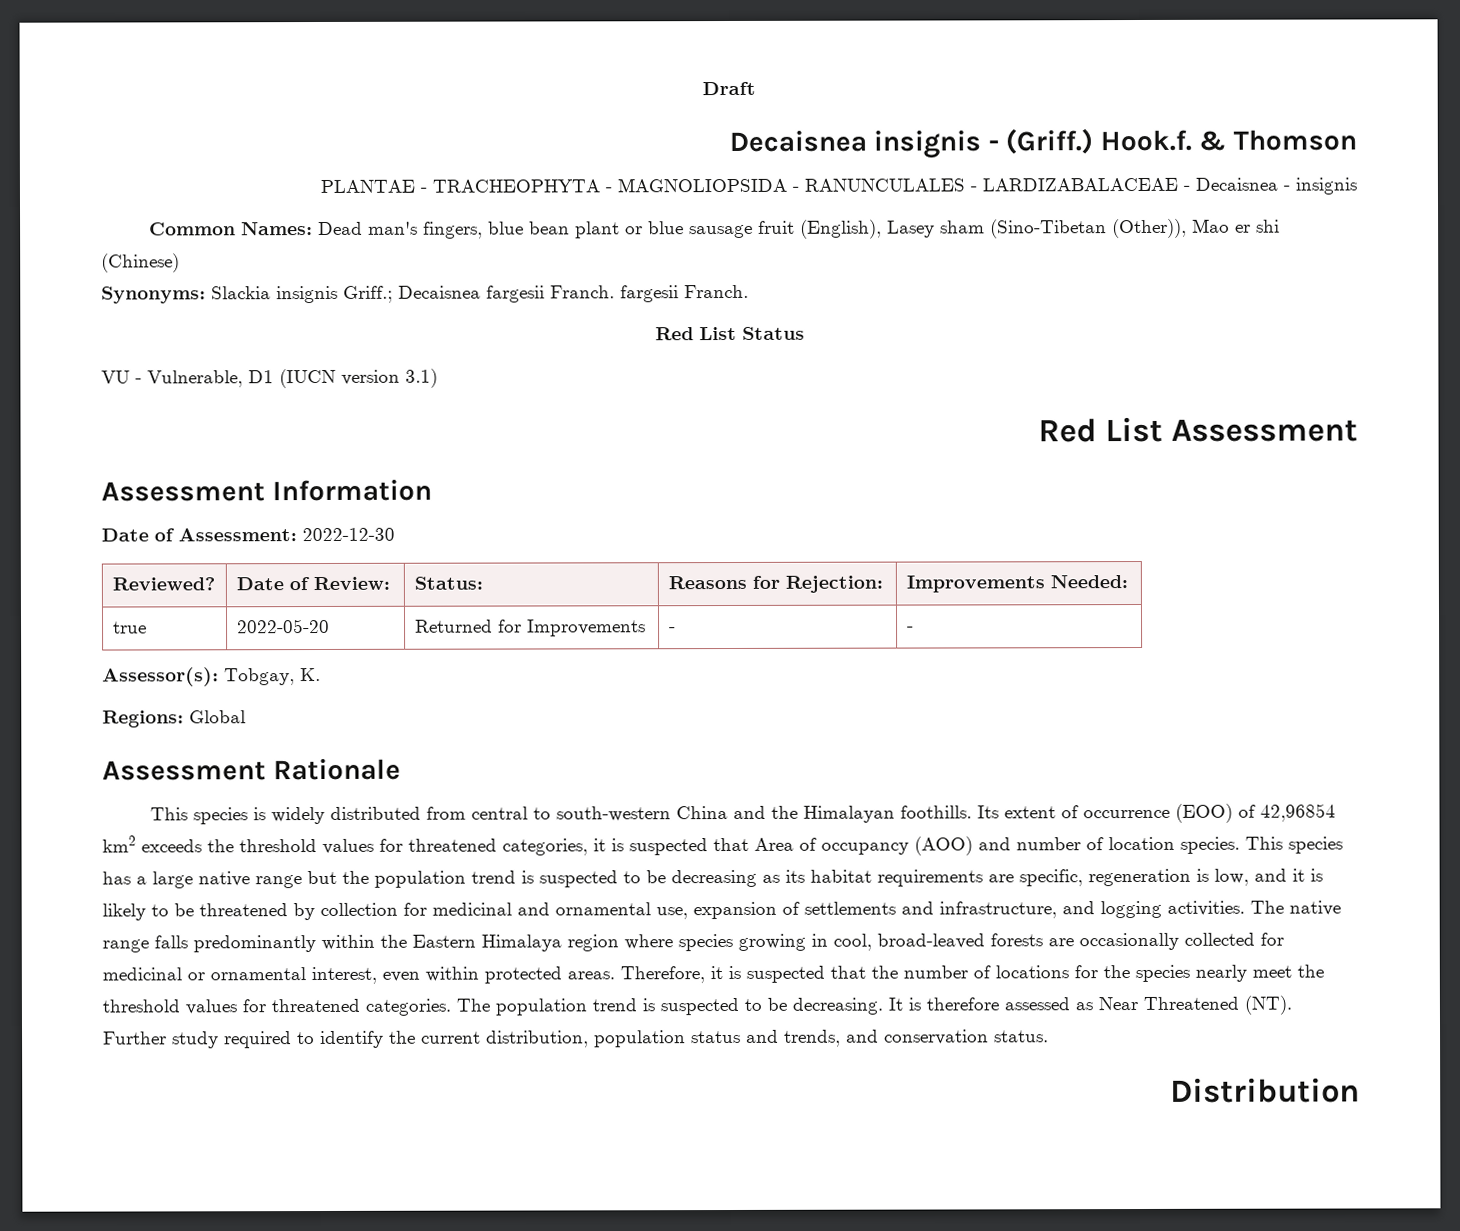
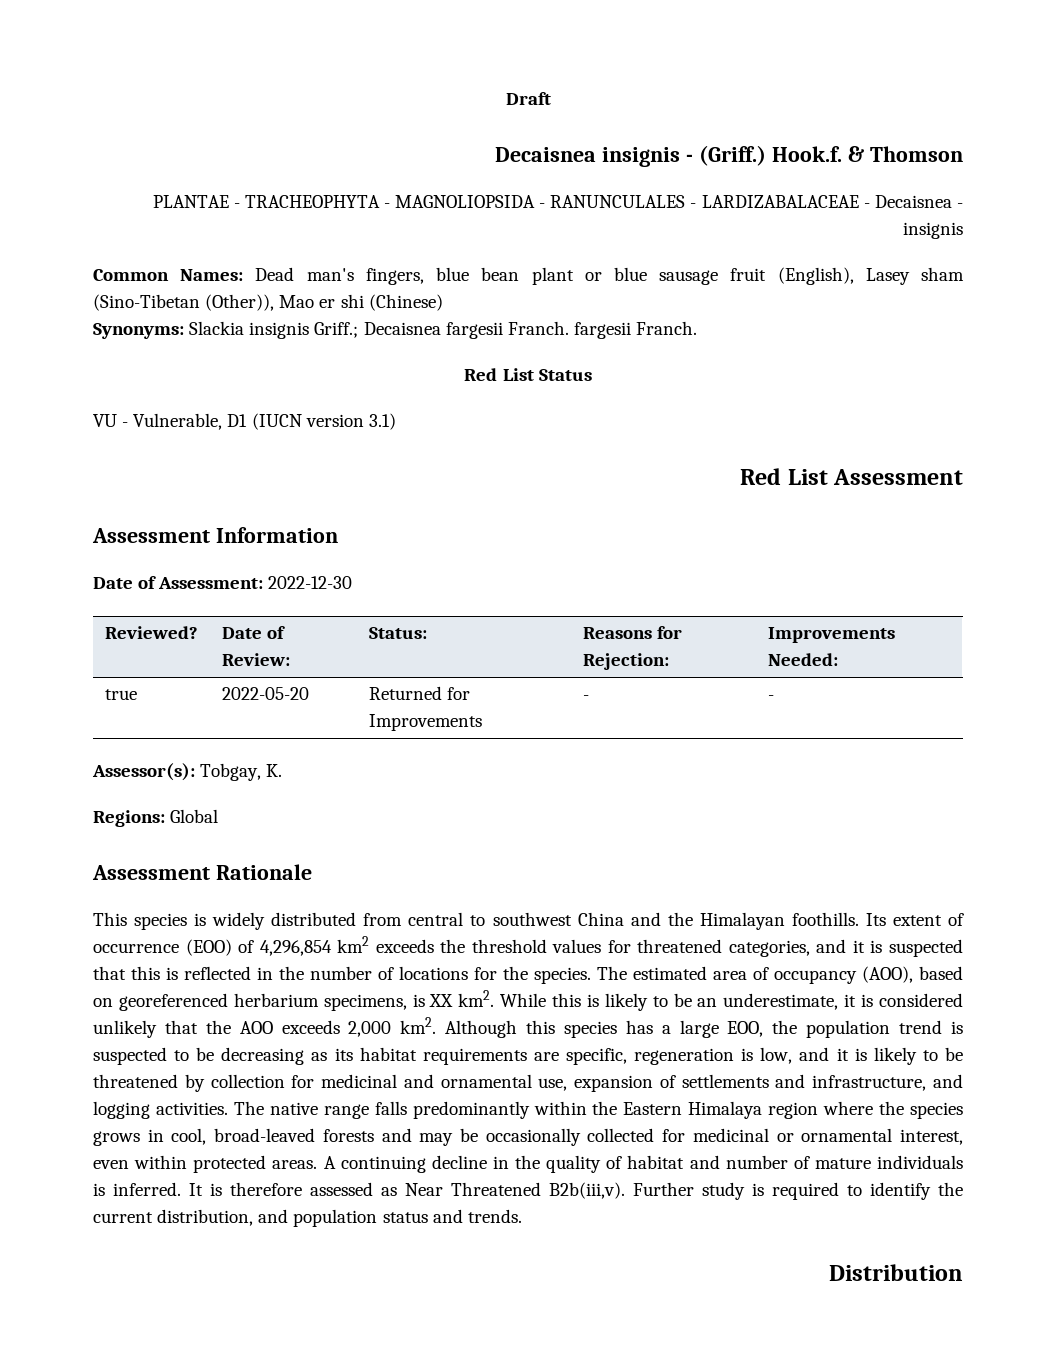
[555,806,671,822] south-western -> [492,912,572,926] southwest
[1259,803,1336,822] 42,96854 -> [259,940,332,956] 4,296,854
[593,836,1283,856] it is suspected that Area of occupancy (AOO) and number of location species. This -> [816,939,963,957] [93,966,963,984] [93,990,963,1011] [93,1017,556,1038] and it is suspected that this is reflected in the number of locations for the species. The estimated area of occupancy (AOO), based on georeferenced herbarium specimens, is XX km2. While this is likely to be an underestimate, it is considered unlikely that the AOO exceeds 2,000 km2. Although this
[198,870,337,889] native range but -> [727,1021,764,1037] EOO,
[678,933,806,952] species growing -> [879,1101,964,1119] [93,1131,140,1146] the species grows
[1048,938,1074,947] are -> [381,1128,479,1146] and may be
[620,964,1324,984] [102,997,883,1016] Therefore, it is suspected that the number of locations for the species nearly meet the threshold values for threatened categories. The population trend is suspected to be decreasing. -> [323,1155,963,1173] [93,1182,181,1196] A continuing decline in the quality of habitat and number of mature individuals is inferred.
[1244,995,1292,1015] (NT). -> [549,1182,625,1199] B2b(iii,v).
(219, 1040) none -> [752,1183,764,1196] is
(589, 1039) none -> [258,1209,289,1223] and
[784,1029,1049,1047] trends, and conservation status. -> [467,1209,522,1223] trends.

